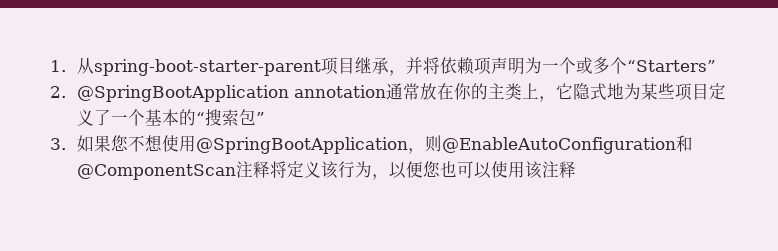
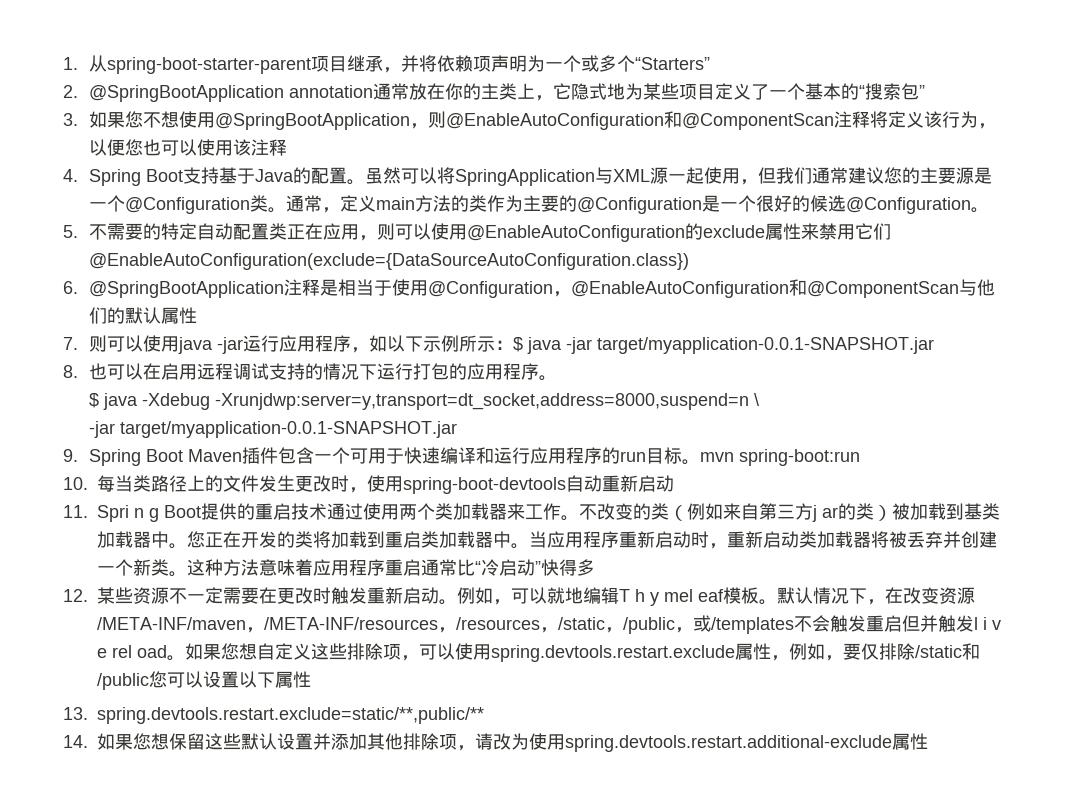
(577, 169) none -> [63,167,993,186] [89,195,990,214] [63,223,892,242] [89,253,690,270] [63,279,996,298] [89,307,198,324] [63,335,935,354] [63,363,558,381] [89,393,760,410] [89,421,458,438] [63,447,861,466] [63,475,674,494] [63,503,1000,522] [97,531,997,549] [97,559,595,577] [63,587,975,606] [97,615,1001,634] [97,643,980,662] [97,671,311,690] [63,707,484,724] [63,733,928,752] // 4. Spring Boot支持基于Java的配置。虽然可以将SpringApplication与XML源一起使用，但我们通常建议您的主要源是一个@Configuration类。通常，定义main方法的类作为主要的@Configuration是一个很好的候选@Configuration。 // 5.不需要的特定自动配置类正在应用，则可以使用@EnableAutoConfiguration的exclude属性来禁用它们@EnableAutoConfiguration(exclude={DataSourceAutoConfiguration.class}) // 6. @SpringBootApplication注释是相当于使用@Configuration，@EnableAutoConfiguration和@ComponentScan与他们的默认属性 // 7.则可以使用java -jar运行应用程序，如以下示例所示：$ java -jar target/myapplication-0.0.1-SNAPSHOT.jar // 8.也可以在启用远程调试支持的情况下运行打包的应用程序。 // $ java -Xdebug -Xrunjdwp:server=y,transport=dt_socket,address=8000,suspend=n \ // -jar target/myapplication-0.0.1-SNAPSHOT.jar // 9. Spring Boot Maven插件包含一个可用于快速编译和运行应用程序的run目标。mvn spring-boot:run // 10.每当类路径上的文件发生更改时，使用spring-boot-devtools自动重新启动 // 11. Spri n g Boot提供的重启技术通过使用两个类加载器来工作。不改变的类（例如来自第三方j ar的类）被加载到基类加载器中。您正在开发的类将加载到重启类加载器中。当应用程序重新启动时，重新启动类加载器将被丢弃并创建一个新类。这种方法意味着应用程序重启通常比“冷启动”快得多 // 12.某些资源不一定需要在更改时触发重新启动。例如，可以就地编辑T h y mel eaf模板。默认情况下，在改变资源/META-INF/maven，/META-INF/resources，/resources，/static，/public，或/templates不会触发重启但并触发l i v e rel oad。如果您想自定义这些排除项，可以使用spring.devtools.restart.exclude属性，例如，要仅排除/static和/public您可以设置以下属性 // 13. spring.devtools.restart.exclude=static/**,public/** // 14.如果您想保留这些默认设置并添加其他排除项，请改为使用spring.devtools.restart.additional-exclude属性

